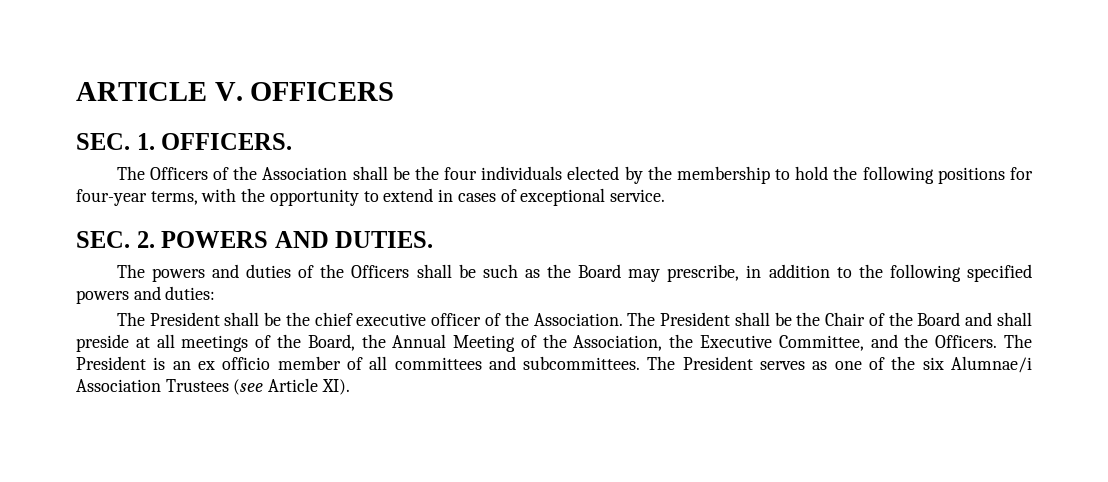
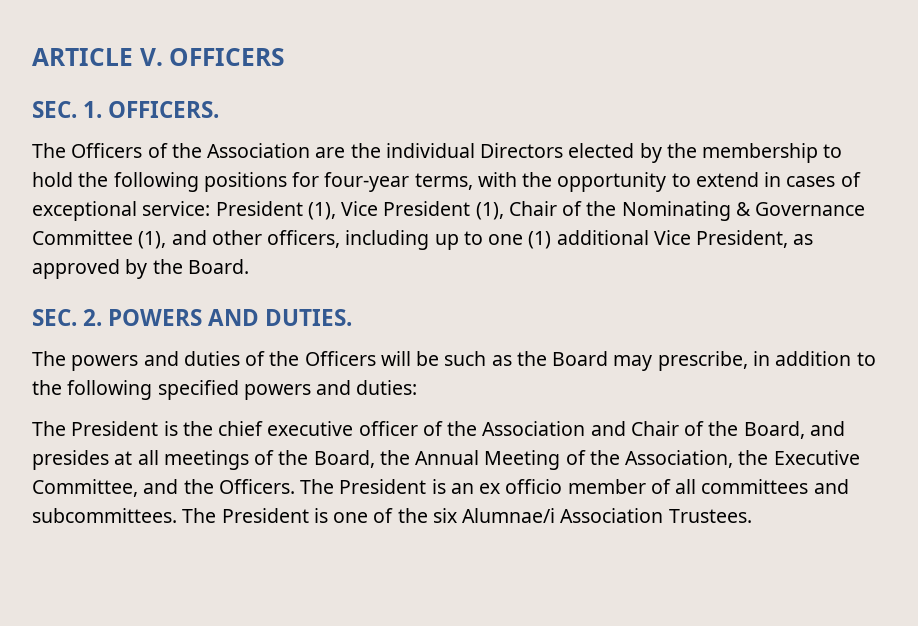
[352,166,563,180] shall be the four individuals -> [315,143,564,158] are the individual Directors
[609,189,665,202] service. -> [142,201,866,221] [32,230,814,250] [32,259,249,279] service: President (1), Vice President (1), Chair of the Nominating & Governance Committee (1), and other officers, including up to one (1) additional Vice President, as approved by the Board.
[416,264,452,278] shall -> [380,351,411,366] will
[224,312,282,326] shall be -> [163,421,178,436] is
[533,312,1033,326] [76,334,129,352] Association. The President shall be the Chair of the Board and shall preside -> [482,421,845,439] [32,450,109,470] Association and Chair of the Board, and presides
[760,361,828,370] serves as -> [313,508,328,523] is
[165,378,350,395] Trustees (see Article XI). -> [668,509,752,523] Trustees.

